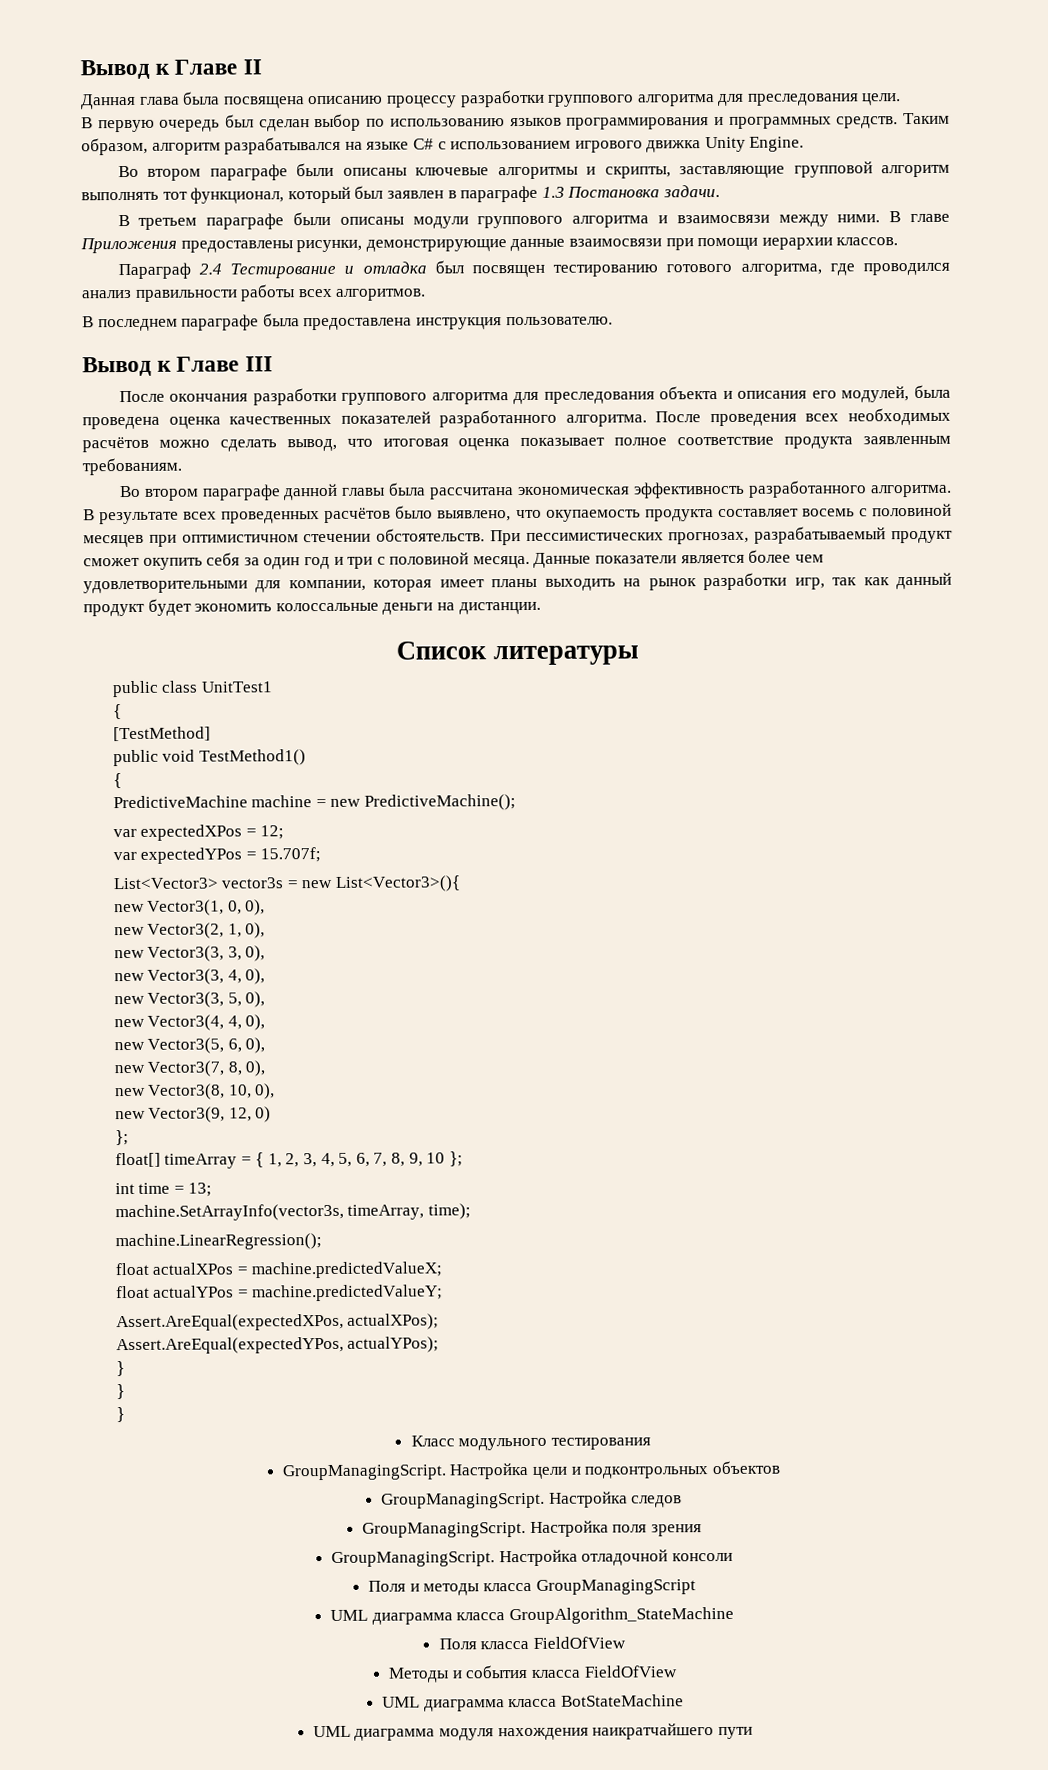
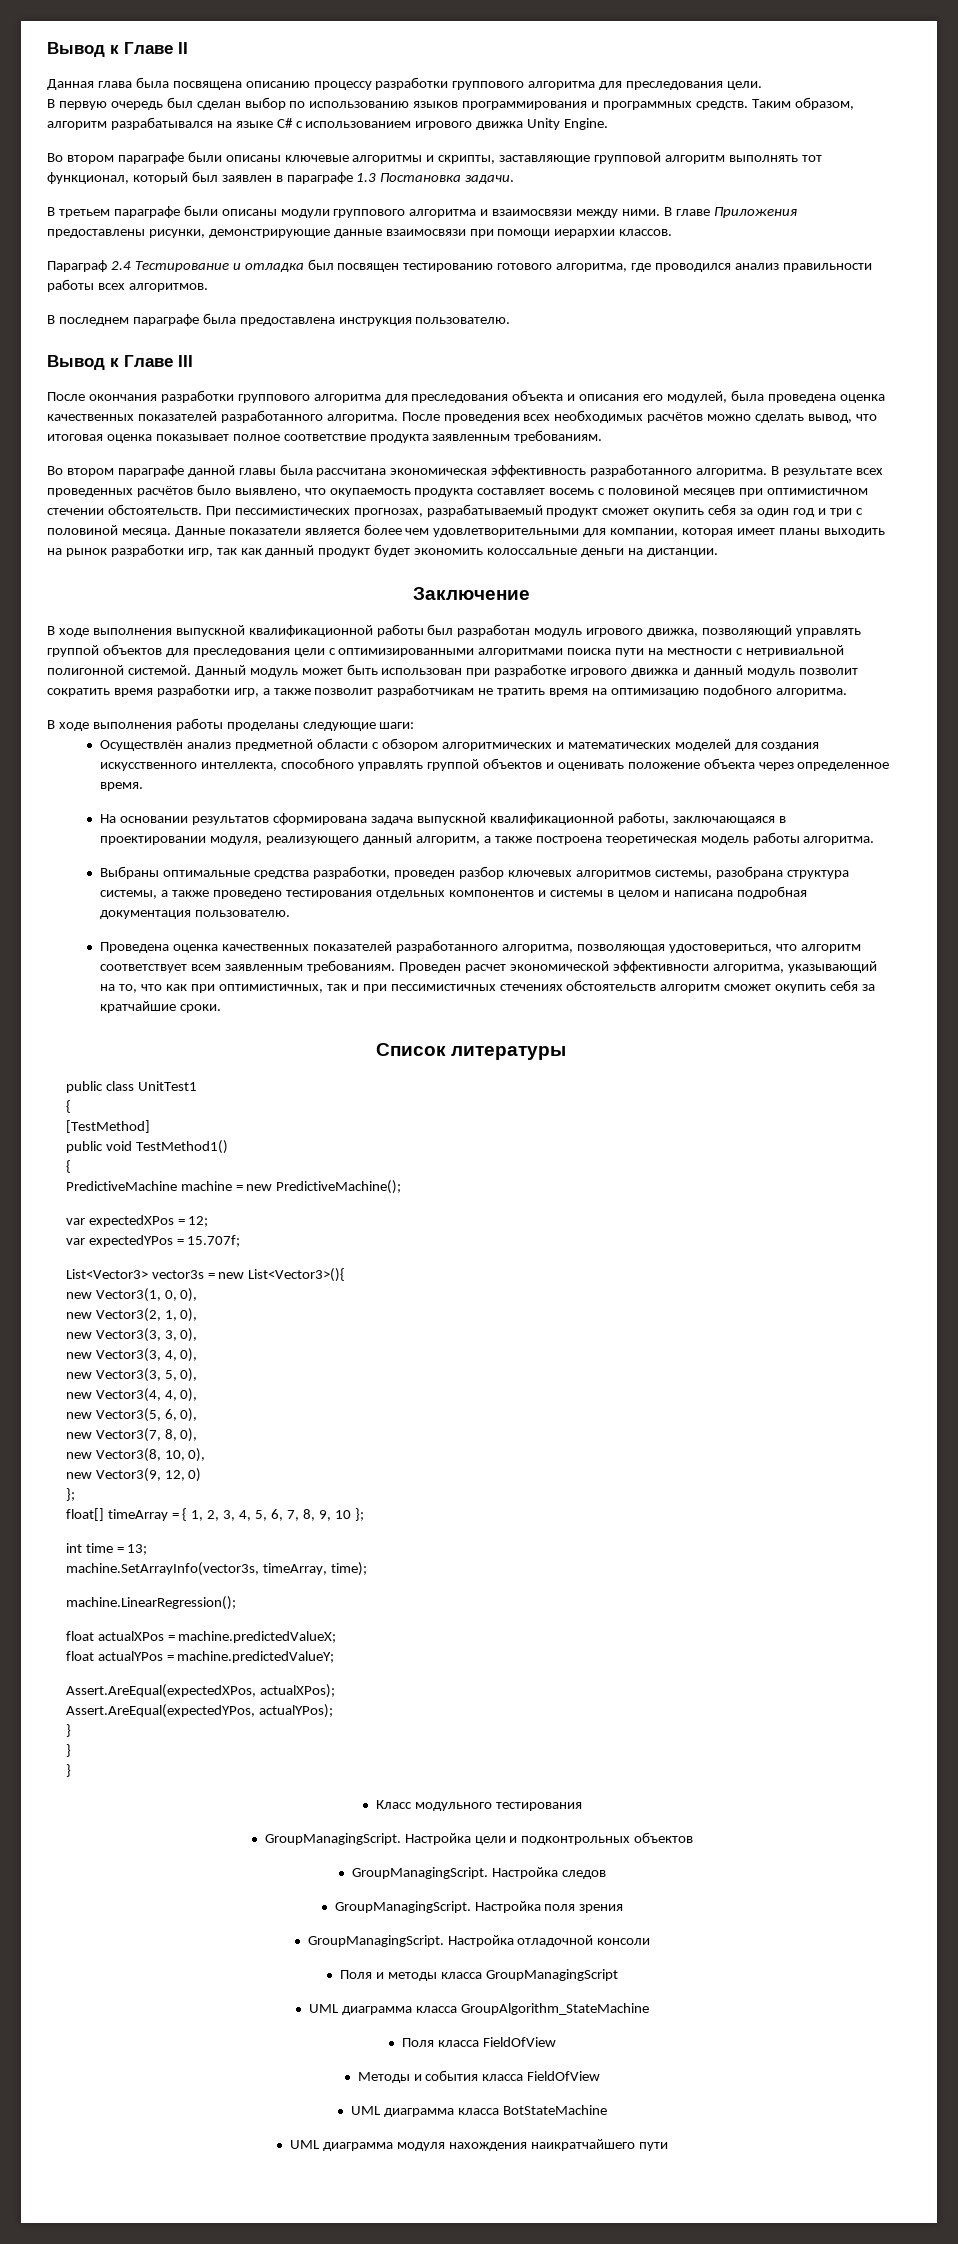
(541, 608) none -> [412,587,530,600] [47,624,861,637] [47,644,844,657] [47,664,858,677] [47,684,847,697] [47,718,415,731] [100,738,820,751] [100,758,890,771] [100,782,144,791] [100,812,786,825] [100,832,875,845] [100,866,849,879] [100,886,808,899] [100,910,291,919] [100,940,861,953] [100,960,877,973] [100,980,876,993] [100,1001,222,1013] // Заключение // В ходе выполнения выпускной квалификационной работы был разработан модуль игрового движка, позволяющий управлять группой объектов для преследования цели с оптимизированными алгоритмами поиска пути на местности с нетривиальной полигонной системой. Данный модуль может быть использован при разработке игрового движка и данный модуль позволит сократить время разработки игр, а также позволит разработчикам не тратить время на оптимизацию подобного алгоритма. // В ходе выполнения работы проделаны следующие шаги: // Осуществлён анализ предметной области с обзором алгоритмических и математических моделей для создания искусственного интеллекта, способного управлять группой объектов и оценивать положение объекта через определенное время. // На основании результатов сформирована задача выпускной квалификационной работы, заключающаяся в проектировании модуля, реализующего данный алгоритм, а также построена теоретическая модель работы алгоритма. // Выбраны оптимальные средства разработки, проведен разбор ключевых алгоритмов системы, разобрана структура системы, а также проведено тестирования отдельных компонентов и системы в целом и написана подробная документация пользователю. // Проведена оценка качественных показателей разработанного алгоритма, позволяющая удостовериться, что алгоритм соответствует всем заявленным требованиям. Проведен расчет экономической эффективности алгоритма, указывающий на то, что как при оптимистичных, так и при пессимистичных стечениях обстоятельств алгоритм сможет окупить себя за кратчайшие сроки.

